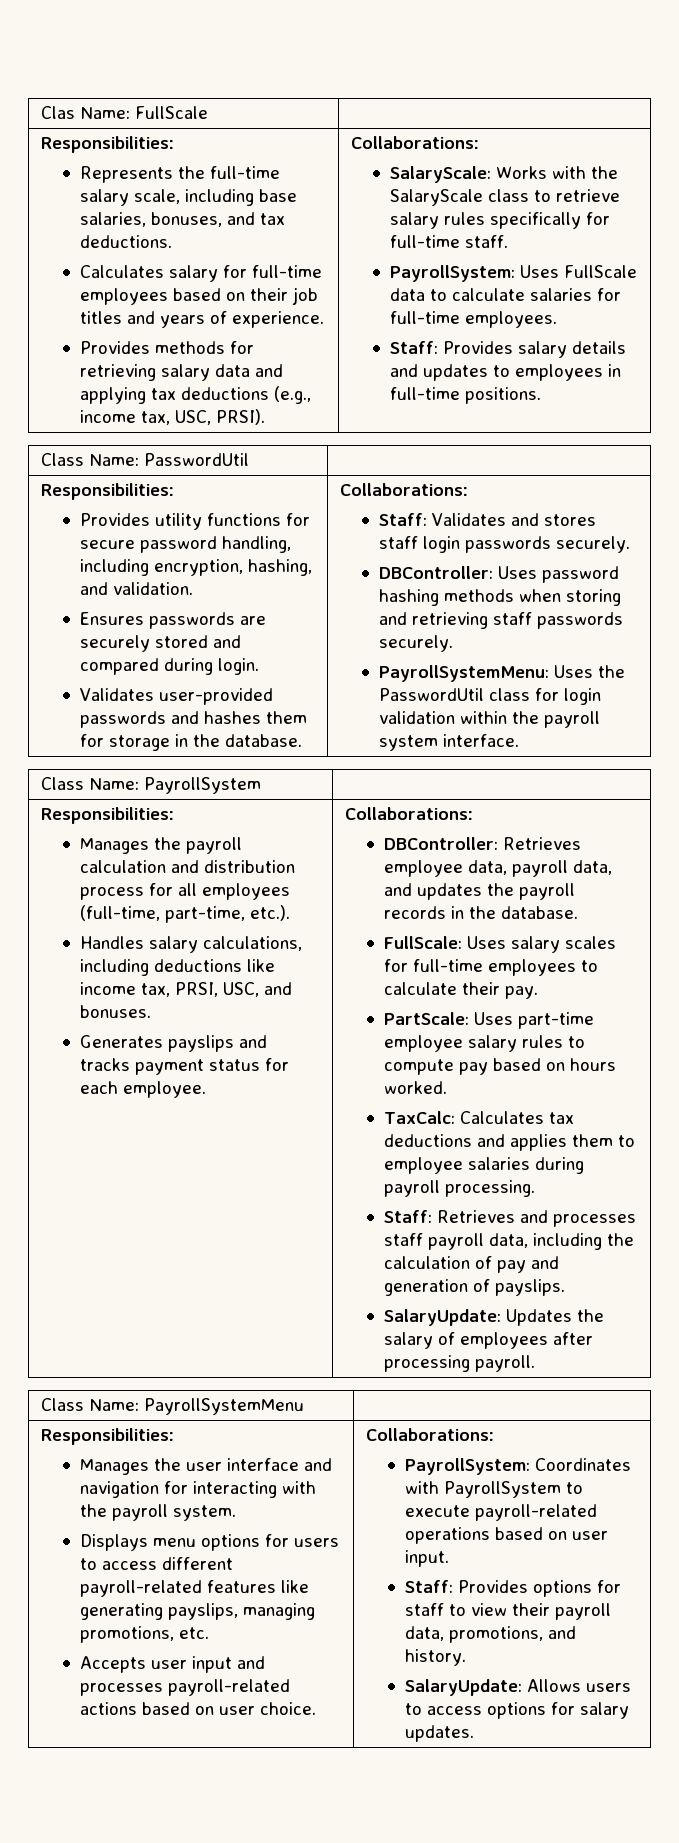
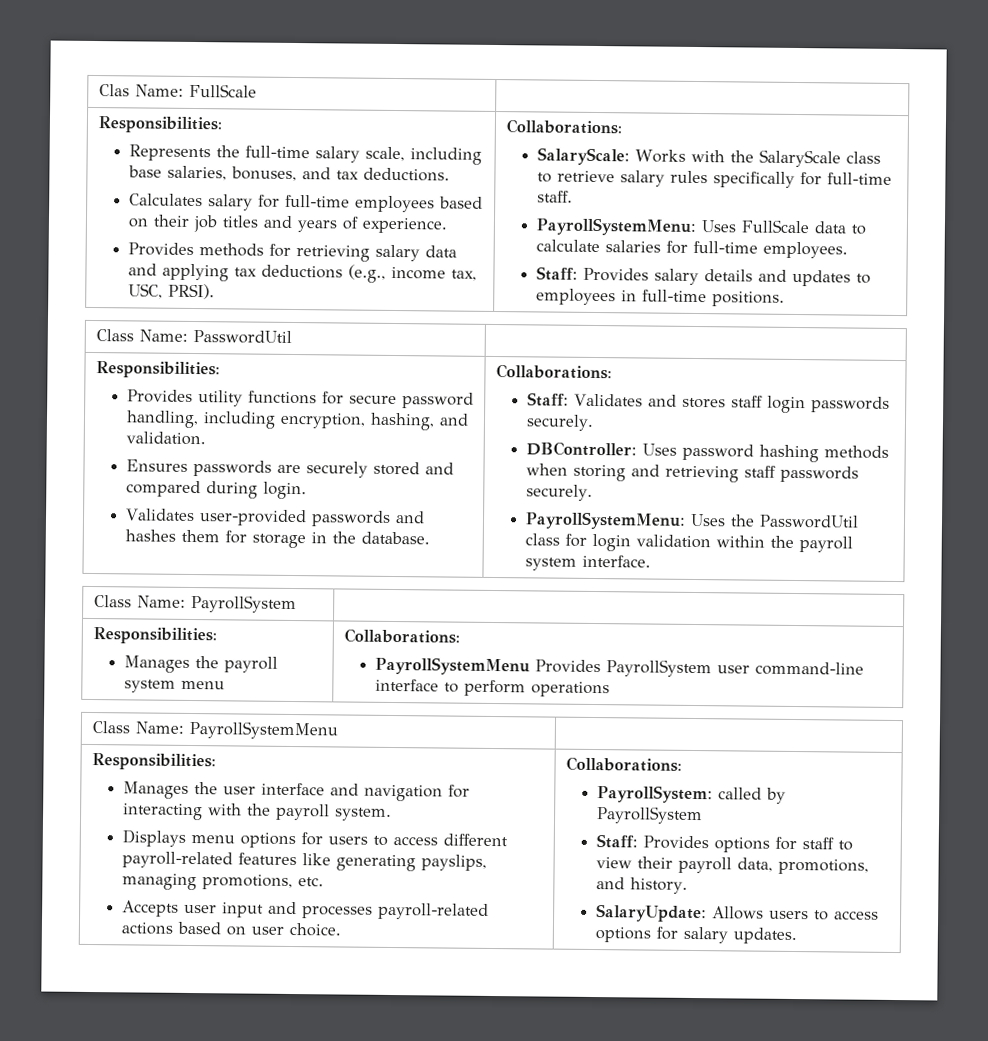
[389,265,515,282] PayrollSystem: -> [536,217,698,237] PayrollSystemMenu:
[79,860,295,873] [79,883,290,900] [79,905,290,923] [79,936,302,953] [79,959,275,976] [79,982,292,997] [79,1005,151,1018] [79,1035,267,1052] [79,1058,289,1075] [79,1081,206,1098] [345,807,474,820] [383,837,581,850] [383,860,612,877] [383,883,575,900] [383,906,578,919] [383,936,616,953] [383,959,598,976] [383,982,538,999] [383,1012,594,1029] [383,1035,585,1052] [383,1058,616,1075] [383,1081,447,1094] [383,1111,574,1124] [383,1134,635,1151] [383,1157,584,1174] [383,1180,535,1197] [383,1210,636,1227] [383,1233,634,1250] [383,1256,559,1273] [383,1279,565,1296] [383,1309,604,1326] [383,1332,593,1349] [383,1355,535,1372] calculation and distribution process for all employees (full-time, part-time, etc.). // Handles salary calculations, including deductions like income tax, PRSI, USC, and bonuses. // Generates payslips and tracks payment status for each employee. | Collaborations: // DBController: Retrieves employee data, payroll data, and updates the payroll records in the database. // FullScale: Uses salary scales for full-time employees to calculate their pay. // PartScale: Uses part-time employee salary rules to compute pay based on hours worked. // TaxCalc: Calculates tax deductions and applies them to employee salaries during payroll processing. // Staff: Retrieves and processes staff payroll data, including the calculation of pay and generation of payslips. // SalaryUpdate: Updates the salary of employees after processing payroll. -> [124,679,226,693] [343,628,460,644] [375,656,865,678] [375,678,611,698] system menu | Collaborations: // PayrollSystemMenu Provides PayrollSystem user command-line interface to perform operations
[534,1458,631,1471] [404,1481,583,1498] [404,1504,597,1521] [404,1527,608,1544] [404,1550,449,1567] Coordinates with PayrollSystem to execute payroll-related operations based on user input. -> [718,787,787,804] [596,806,704,825] called by PayrollSystem

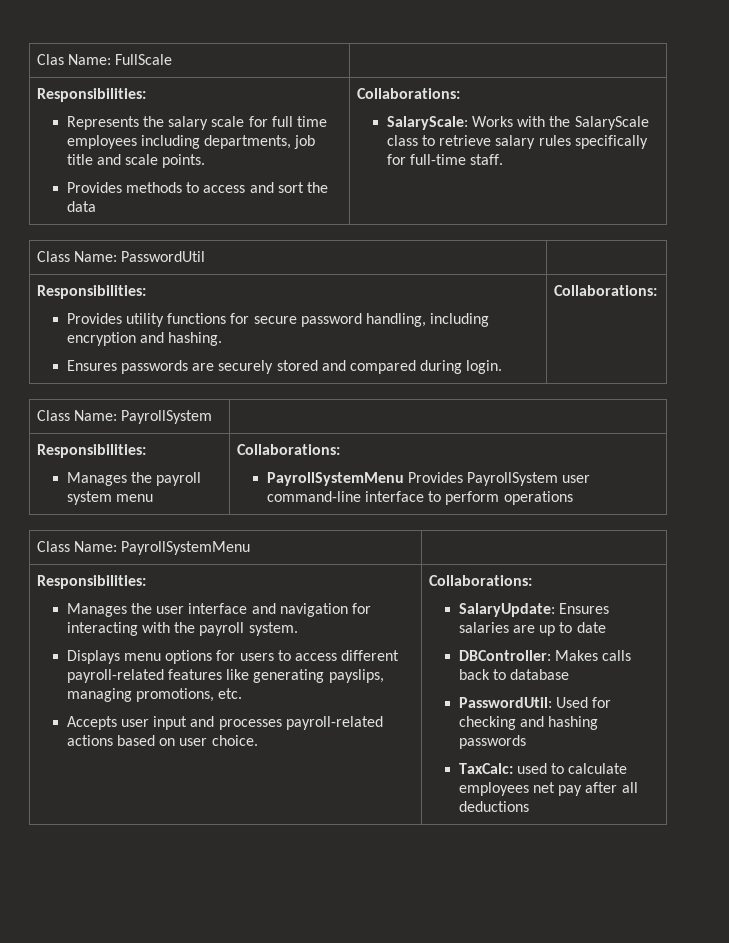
[245,145,483,165] [128,165,451,182] [129,193,484,213] [128,214,449,234] [128,242,458,262] [128,263,478,283] [128,283,216,300] full-time salary scale, including base salaries, bonuses, and tax deductions. // Calculates salary for full-time employees based on their job titles and years of experience. // Provides methods for retrieving salary data and applying tax deductions (e.g., income tax, USC, PRSI). -> [168,116,327,130] [66,135,316,149] [66,154,206,168] [66,182,328,193] [66,201,96,212] salary scale for full time employees including departments, job title and scale points. // Provides methods to access and sort the data
[536,217,867,237] [536,239,849,259] [536,266,872,287] [536,288,786,307] // PayrollSystemMenu: Uses FullScale data to calculate salaries for full-time employees. // Staff: Provides salary details and updates to employees in full-time positions. -> (504, 159) none
[280,412,470,431] [126,431,207,446] encryption, hashing, and validation. -> [66,332,223,346] encryption and hashing.
[125,508,426,527] [125,529,431,549] [495,364,612,380] [527,392,891,414] [526,414,595,431] [526,441,890,463] [526,463,860,483] [526,484,594,501] [525,511,860,530] [525,533,854,553] [525,554,652,571] // Validates user-provided passwords and hashes them for storage in the database. | Collaborations: // Staff: Validates and stores staff login passwords securely. // DBController: Uses password hashing methods when storing and retrieving staff passwords securely. // PayrollSystemMenu: Uses the PasswordUtil class for login validation within the payroll system interface. -> [553,285,657,296] | Collaborations:
[597,785,787,804] [596,806,704,825] [596,834,854,853] [596,856,870,875] [596,877,689,894] [596,904,880,923] [595,926,798,945] PayrollSystem: called by PayrollSystem // Staff: Provides options for staff to view their payroll data, promotions, and history. // SalaryUpdate: Allows users to access options for salary updates. -> [458,603,610,617] [458,622,606,636] [458,650,632,661] [458,669,570,680] [458,697,612,708] [458,716,599,730] [458,735,526,749] [458,763,628,774] [458,782,638,796] [458,801,529,812] SalaryUpdate: Ensures salaries are up to date // DBController: Makes calls back to database // PasswordUtil: Used for checking and hashing passwords // TaxCalc: used to calculate employees net pay after all deductions

